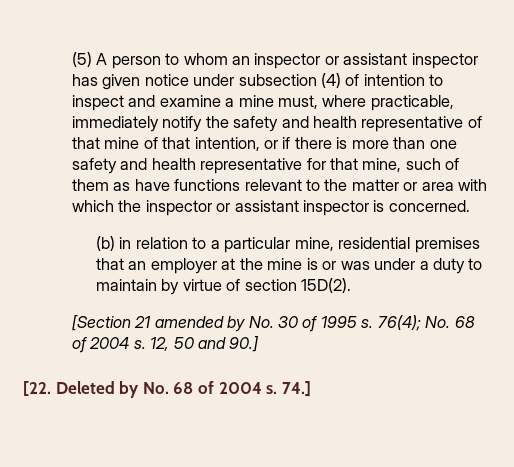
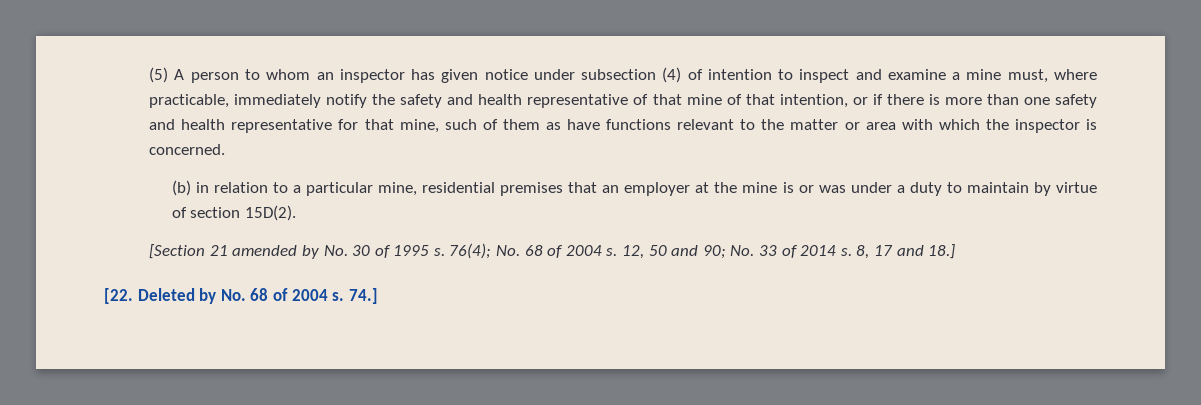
[324,53,478,69] or assistant inspector -> (405, 76) none
[216,200,369,216] or assistant inspector -> (1080, 126) none
[229,336,260,352] 90.] -> [702,244,956,259] 90; No. 33 of 2014 s. 8, 17 and 18.]

